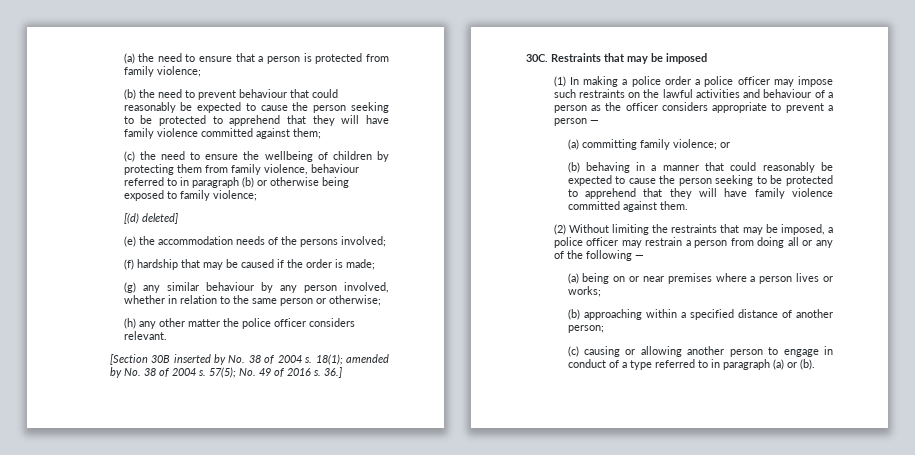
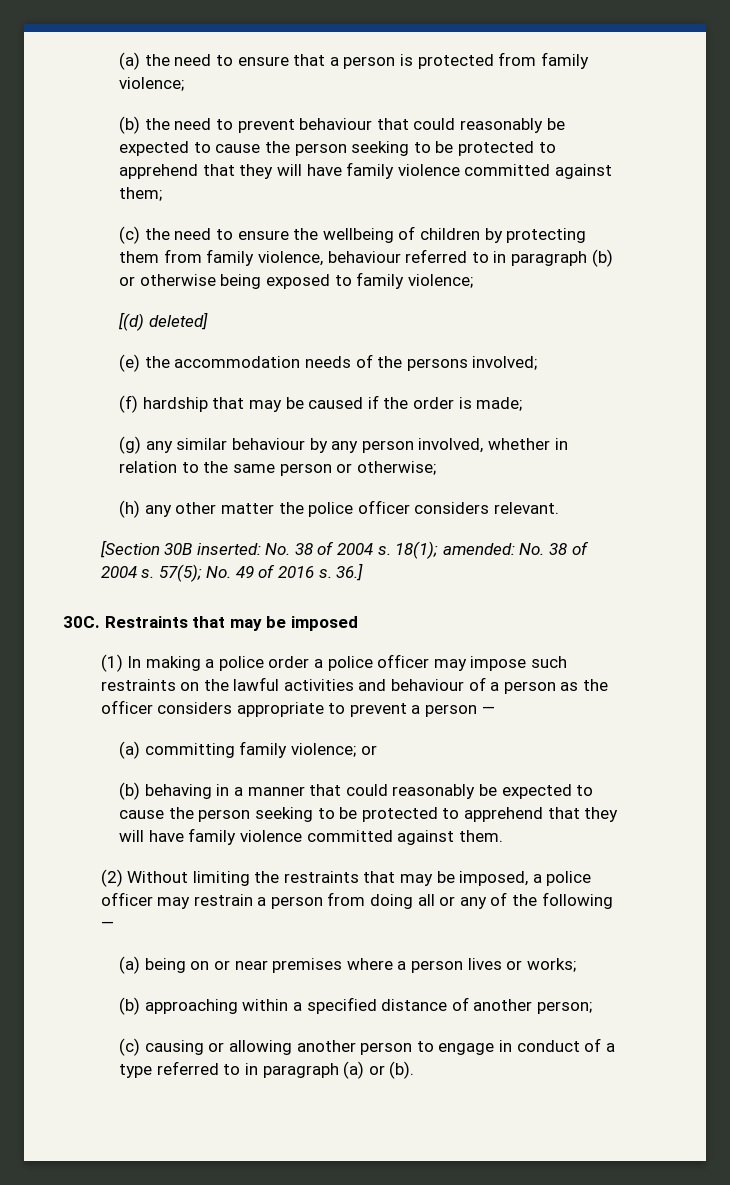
[173,354,226,365] inserted by -> [196,543,261,555] inserted:
[345,354,389,363] [109,367,122,378] amended by -> [442,543,515,555] amended:

